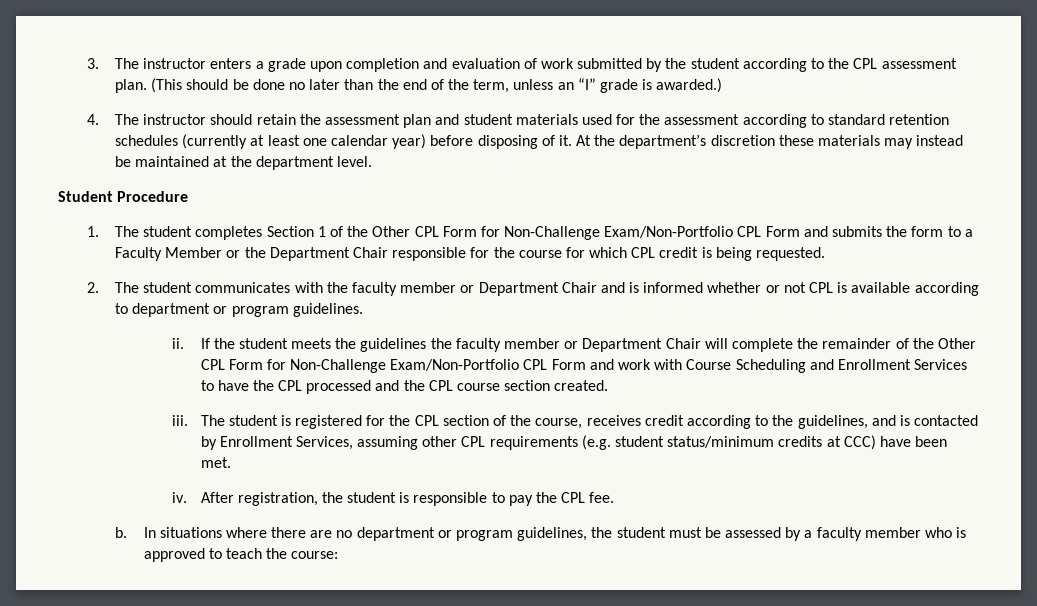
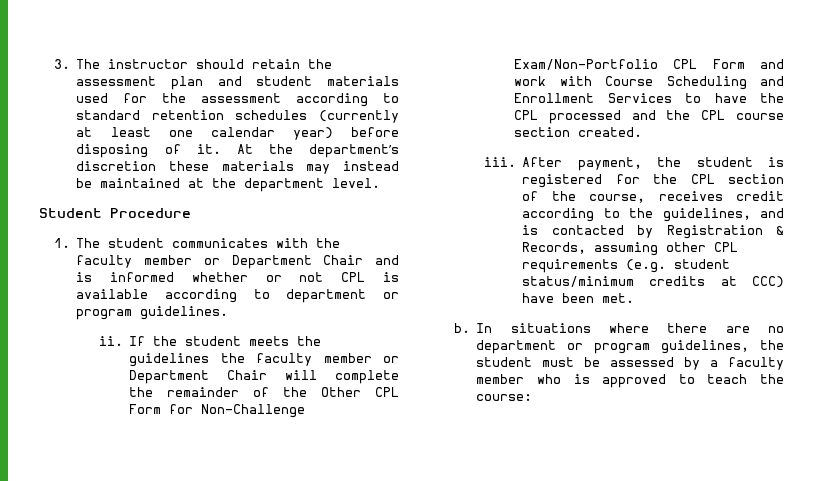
[210,58,957,72] [115,78,723,93] [86,114,207,125] enters a grade upon completion and evaluation of work submitted by the student according to the CPL assessment plan. (This should be done no later than the end of the term, unless an “I” grade is awarded.) // 4. The instructor -> (189, 64) none
[195,226,973,240] [115,247,825,261] [86,282,193,293] completes Section 1 of the Other CPL Form for Non-Challenge Exam/Non-Portfolio CPL Form and submits the form to a Faculty Member or the Department Chair responsible for the course for which CPL credit is being requested. // 2. The student -> (165, 243) none
[200,415,225,426] The -> [521,157,681,171] After payment, the
[219,436,353,450] Enrollment Services, -> [666,225,784,239] [521,242,586,254] Registration & Records,
[172,492,615,506] // iv. After registration, the student is responsible to pay the CPL fee. -> (634, 298) none

